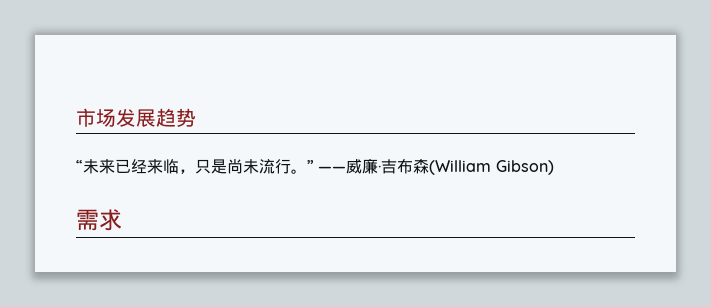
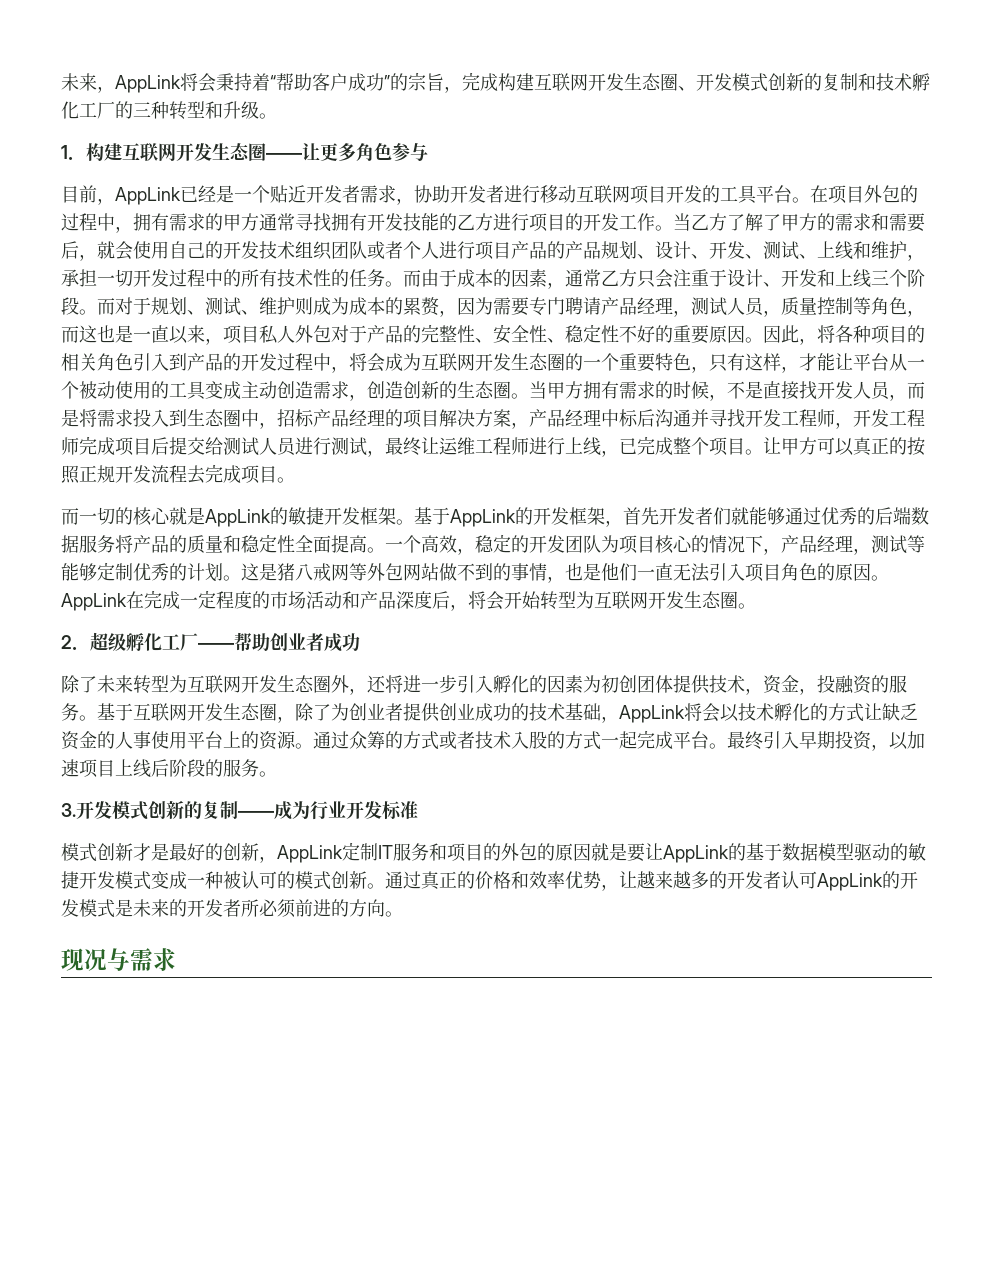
[76,108,196,127] [76,158,554,175] 市场发展趋势 // “未来已经来临，只是尚未流行。” ——威廉·吉布森(William Gibson) // -> [61,72,931,93] [61,101,277,120] [61,143,428,161] [61,185,918,205] [61,213,925,233] [61,241,925,261] [61,269,925,289] [61,297,925,317] [61,324,925,345] [61,353,925,373] [61,381,925,401] [61,409,925,429] [61,436,925,457] [61,464,295,484] [61,507,929,527] [61,534,925,555] [61,562,889,583] [61,590,756,611] [61,632,360,652] [61,675,907,695] [61,703,918,723] [61,730,925,751] [61,759,277,778] [61,800,418,820] [61,842,926,863] [61,871,918,891] [61,899,403,918] [61,948,130,971] 未来，AppLink将会秉持着“帮助客户成功”的宗旨，完成构建互联网开发生态圈、开发模式创新的复制和技术孵化工厂的三种转型和升级。 // 1．构建互联网开发生态圈——让更多角色参与 // 目前，AppLink已经是一个贴近开发者需求，协助开发者进行移动互联网项目开发的工具平台。在项目外包的过程中，拥有需求的甲方通常寻找拥有开发技能的乙方进行项目的开发工作。当乙方了解了甲方的需求和需要后，就会使用自己的开发技术组织团队或者个人进行项目产品的产品规划、设计、开发、测试、上线和维护，承担一切开发过程中的所有技术性的任务。而由于成本的因素，通常乙方只会注重于设计、开发和上线三个阶段。而对于规划、测试、维护则成为成本的累赘，因为需要专门聘请产品经理，测试人员，质量控制等角色，而这也是一直以来，项目私人外包对于产品的完整性、安全性、稳定性不好的重要原因。因此，将各种项目的相关角色引入到产品的开发过程中，将会成为互联网开发生态圈的一个重要特色，只有这样，才能让平台从一个被动使用的工具变成主动创造需求，创造创新的生态圈。当甲方拥有需求的时候，不是直接找开发人员，而是将需求投入到生态圈中，招标产品经理的项目解决方案，产品经理中标后沟通并寻找开发工程师，开发工程师完成项目后提交给测试人员进行测试，最终让运维工程师进行上线，已完成整个项目。让甲方可以真正的按照正规开发流程去完成项目。 // 而一切的核心就是AppLink的敏捷开发框架。基于AppLink的开发框架，首先开发者们就能够通过优秀的后端数据服务将产品的质量和稳定性全面提高。一个高效，稳定的开发团队为项目核心的情况下，产品经理，测试等能够定制优秀的计划。这是猪八戒网等外包网站做不到的事情，也是他们一直无法引入项目角色的原因。AppLink在完成一定程度的市场活动和产品深度后，将会开始转型为互联网开发生态圈。 // 2．超级孵化工厂——帮助创业者成功 // 除了未来转型为互联网开发生态圈外，还将进一步引入孵化的因素为初创团体提供技术，资金，投融资的服务。基于互联网开发生态圈，除了为创业者提供创业成功的技术基础，AppLink将会以技术孵化的方式让缺乏资金的人事使用平台上的资源。通过众筹的方式或者技术入股的方式一起完成平台。最终引入早期投资，以加速项目上线后阶段的服务。 // 3.开发模式创新的复制——成为行业开发标准 // 模式创新才是最好的创新，AppLink定制IT服务和项目的外包的原因就是要让AppLink的基于数据模型驱动的敏捷开发模式变成一种被认可的模式创新。通过真正的价格和效率优势，让越来越多的开发者认可AppLink的开发模式是未来的开发者所必须前进的方向。 // 现况与

